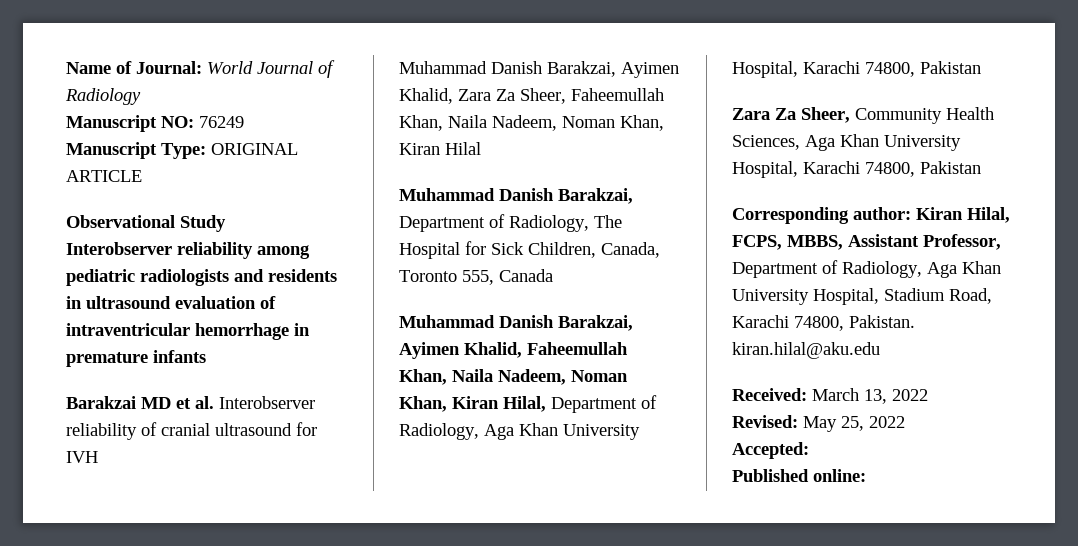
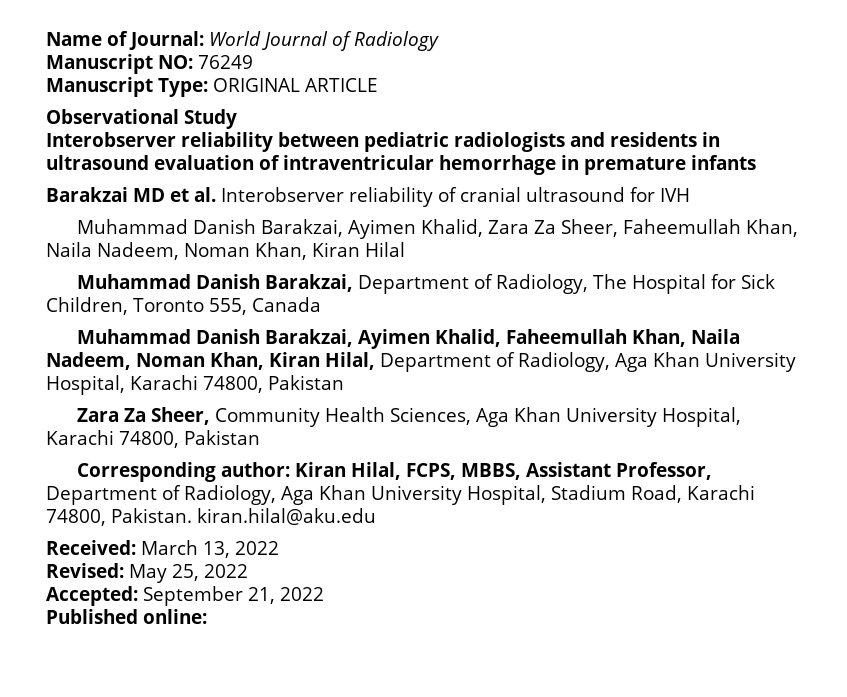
[257,245,310,259] among -> [278,132,359,147] between
[601,242,660,258] Canada, -> (128, 306) none
(809, 450) none -> [143,586,324,606] September 21, 2022

